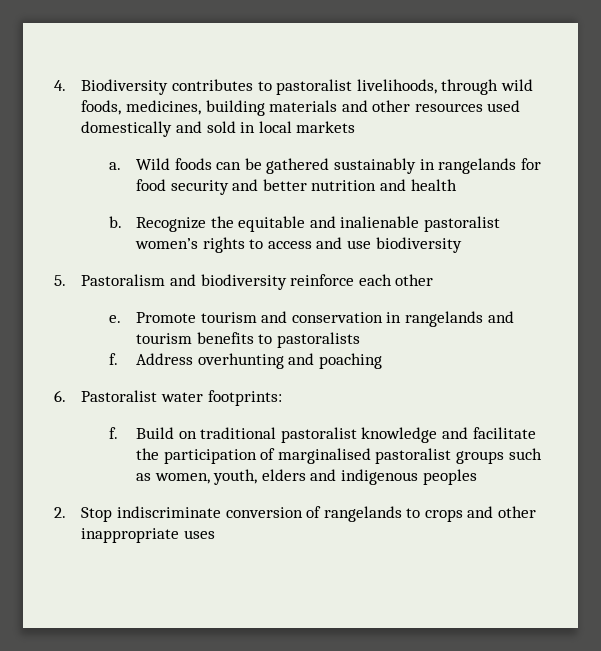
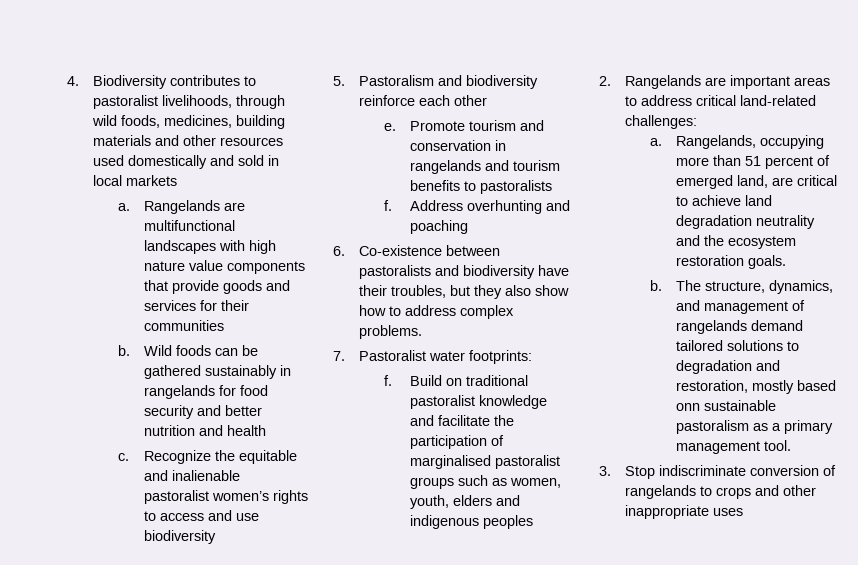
(121, 166) none -> [143,200,245,214] [143,220,235,231] [143,240,276,254] [143,260,305,274] [143,280,290,294] [143,300,249,311] [143,320,224,331] [118,345,131,356] Rangelands are multifunctional landscapes with high nature value components that provide goods and services for their communities // b.
[108,216,122,228] b. -> [118,453,130,461] c.
(66, 396) none -> [358,245,500,256] [358,265,569,279] [358,285,569,299] [358,305,514,319] [358,325,422,339] [333,351,345,361] Co-existence between pastoralists and biodiversity have their troubles, but they also show how to address complex problems. // 7.
(66, 512) none -> [624,75,830,89] [624,95,816,106] [624,115,697,129] [650,135,824,149] [675,155,830,169] [675,175,837,189] [675,195,772,206] [675,215,815,229] [675,235,796,249] [675,255,786,269] [650,280,833,294] [675,300,805,314] [675,320,803,334] [675,340,799,351] [675,360,780,374] [675,380,836,394] [675,400,776,411] [675,420,833,434] [675,440,791,454] [599,466,611,476] Rangelands are important areas to address critical land-related challenges: // a. Rangelands, occupying more than 51 percent of emerged land, are critical to achieve land degradation neutrality and the ecosystem restoration goals. // b. The structure, dynamics, and management of rangelands demand tailored solutions to degradation and restoration, mostly based onn sustainable pastoralism as a primary management tool. // 3.

